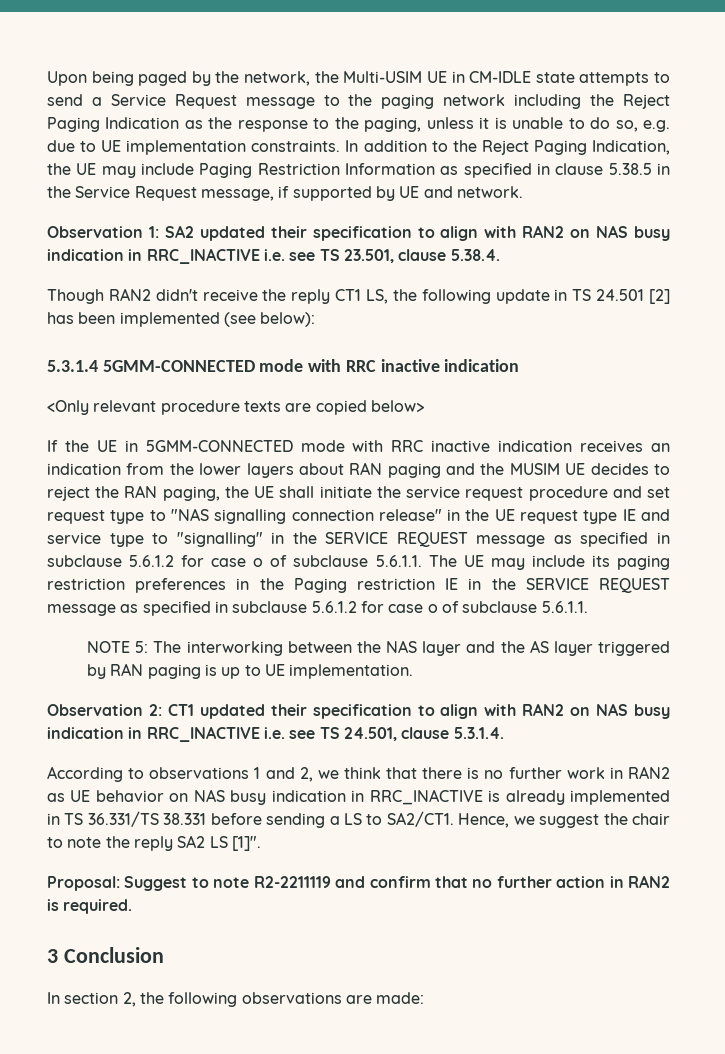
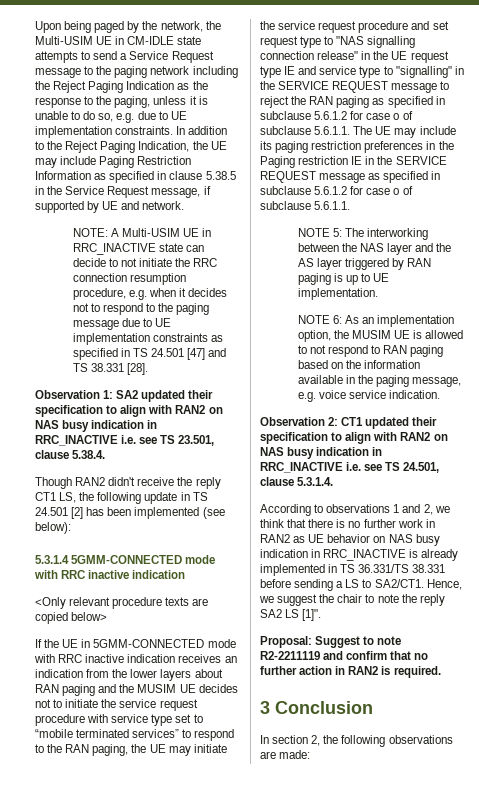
(523, 192) none -> [72,228,212,237] [72,243,204,255] [72,258,218,267] [72,273,186,285] [72,288,228,300] [72,303,210,315] [72,318,172,330] [72,333,223,345] [72,348,227,360] [72,363,148,375] // NOTE: A Multi-USIM UE in RRC_INACTIVE state can decide to not initiate the RRC connection resumption procedure, e.g. when it decides not to respond to the paging message due to UE implementation constraints as specified in TS 24.501 [47] and TS 38.331 [28].
[653,464,670,475] [47,486,90,501] to reject -> [35,699,198,711] [35,714,203,726] [35,729,235,741] [35,744,44,753] not to initiate the service request procedure with service type set to “mobile terminated services” to respond to
[279,486,315,498] shall -> [168,746,191,756] may
(546, 541) none -> [440,81,450,90] [260,96,370,108] to reject the RAN paging
(414, 671) none -> [297,315,455,327] [297,330,464,342] [297,345,444,357] [297,360,421,369] [297,375,462,387] [297,390,441,402] // NOTE 6: As an implementation option, the MUSIM UE is allowed to not respond to RAN paging based on the information available in the paging message, e.g. voice service indication.

